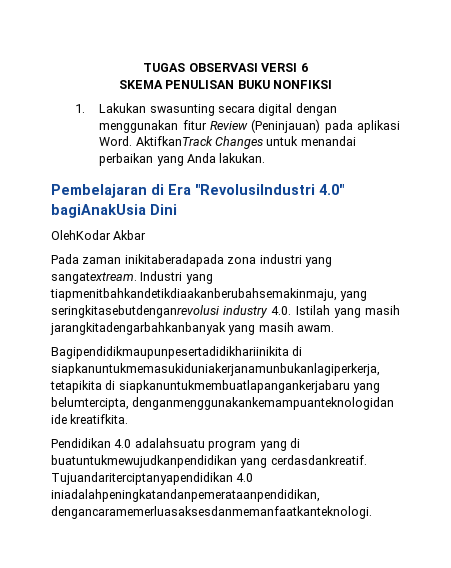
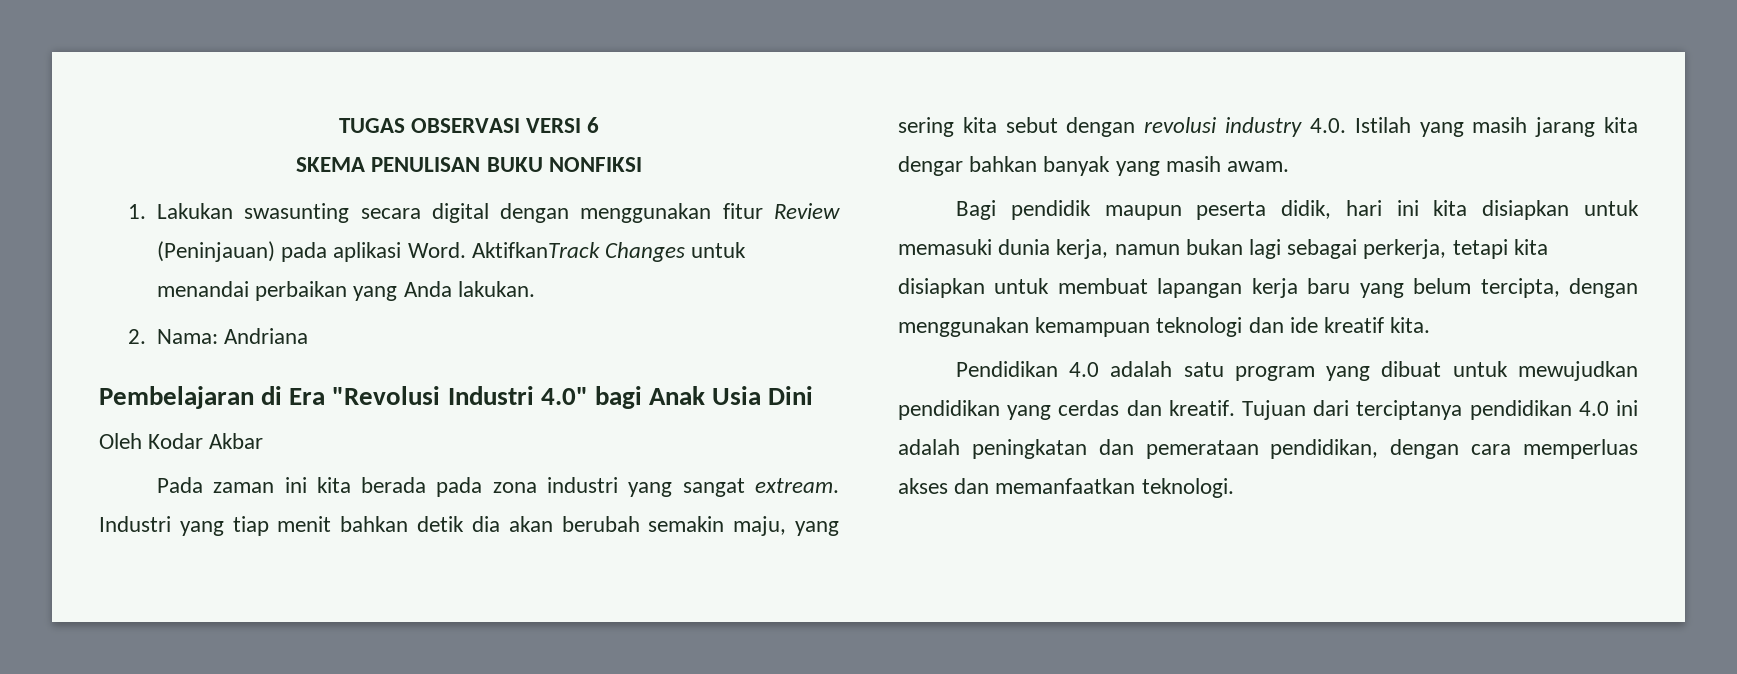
(266, 158) none -> [127,328,309,344] // 2. Nama: Andriana
[195,184,344,195] [51,204,146,218] "RevolusiIndustri 4.0" bagiAnakUsia -> [332,386,762,409] "Revolusi Industri 4.0" bagi Anak Usia
[51,230,111,240] OlehKodar -> [99,433,204,449] Oleh Kodar
[124,254,332,267] [51,271,213,284] [50,288,368,301] [51,305,219,318] inikitaberadapada zona industri yang sangatextream. Industri yang tiapmenitbahkandetikdiaakanberubahsemakinmaju, yang seringkitasebutdenganrevolusi -> [284,477,840,497] [99,516,839,536] [898,117,1218,137] ini kita berada pada zona industri yang sangat extream. Industri yang tiap menit bahkan detik dia akan berubah semakin maju, yang sering kita sebut dengan revolusi
[50,322,335,335] [51,346,303,359] [51,363,380,376] [50,380,381,393] [51,397,395,410] [51,414,129,424] [51,438,300,451] [51,455,367,468] [51,472,254,485] [51,489,320,502] [51,506,372,519] jarangkitadengarbahkanbanyak yang masih awam. // Bagipendidikmaupunpesertadidikhariinikita di siapkanuntukmemasukiduniakerjanamunbukanlagiperkerja, tetapikita di siapkanuntukmembuatlapangankerjabaru yang belumtercipta, denganmenggunakankemampuanteknologidan ide kreatifkita. // Pendidikan 4.0 adalahsuatu program yang di buatuntukmewujudkanpendidikan yang cerdasdankreatif. Tujuandariterciptanyapendidikan 4.0 iniadalahpeningkatandanpemerataanpendidikan, dengancaramemerluasaksesdanmemanfaatkanteknologi. -> [1535,117,1638,137] [898,156,1290,176] [955,200,1639,220] [898,239,1548,259] [898,278,1638,298] [898,317,1431,337] [955,361,1638,381] [898,400,1638,420] [898,439,1638,459] [898,478,1234,498] jarang kita dengar bahkan banyak yang masih awam. // Bagi pendidik maupun peserta didik, hari ini kita disiapkan untuk memasuki dunia kerja, namun bukan lagi sebagai perkerja, tetapi kita disiapkan untuk membuat lapangan kerja baru yang belum tercipta, dengan menggunakan kemampuan teknologi dan ide kreatif kita. // Pendidikan 4.0 adalah satu program yang dibuat untuk mewujudkan pendidikan yang cerdas dan kreatif. Tujuan dari terciptanya pendidikan 4.0 ini adalah peningkatan dan pemerataan pendidikan, dengan cara memperluas akses dan memanfaatkan teknologi.

